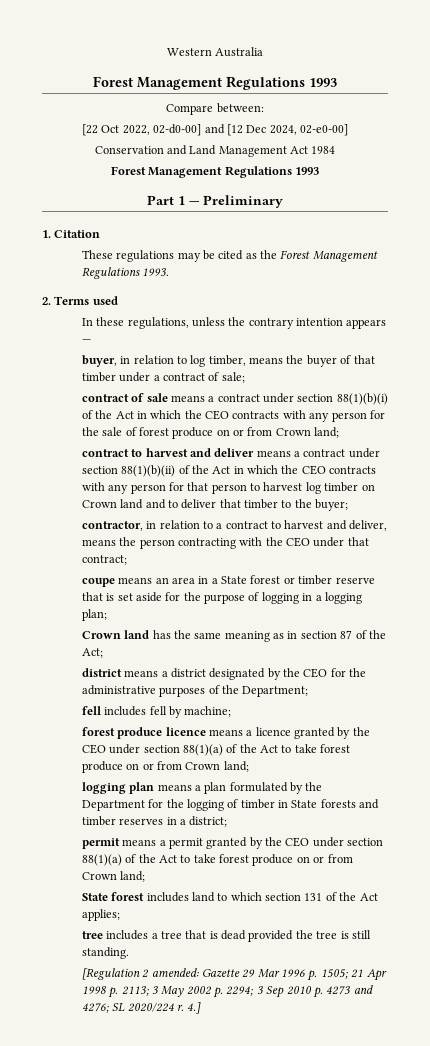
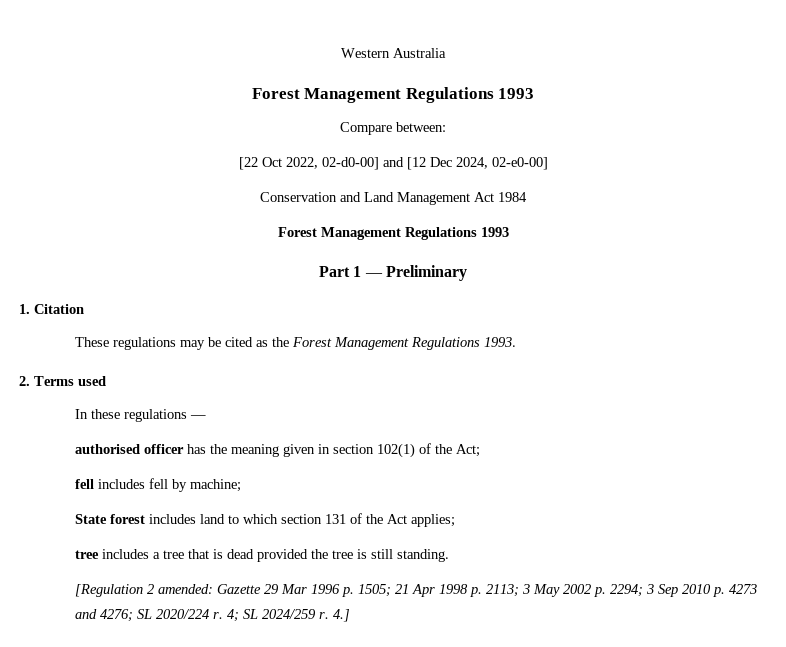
[127,317,387,329] [81,339,91,343] [81,355,375,367] [81,372,245,383] [81,393,388,405] [81,410,385,422] [81,427,340,439] [81,448,380,458] [81,465,377,477] [81,482,375,494] [81,499,349,511] [81,520,388,531] [81,537,369,549] [81,555,127,565] [81,575,375,587] [81,592,362,604] [81,609,107,621] [81,630,285,642] regulations, unless the contrary intention appears — // buyer, in relation to log timber, means the buyer of that timber under a contract of sale; // contract of sale means a contract under section 88(1)(b)(i) of the Act in which the CEO contracts with any person for the sale of forest produce on or from Crown land; // contract to harvest and deliver means a contract under section 88(1)(b)(ii) of the Act in which the CEO contracts with any person for that person to harvest log timber on Crown land and to deliver that timber to the buyer; // contractor, in relation to a contract to harvest and deliver, means the person contracting with the CEO under that contract; // coupe means an area in a State forest or timber reserve that is set aside for the purpose of logging in a logging plan; // Crown land has the same meaning as -> [123,409,206,422] [74,444,315,457] regulations — // authorised officer has the meaning given
[340,630,353,639] 87 -> [376,443,415,458] 102(1)
[81,668,367,680] [81,685,309,697] // district means a district designated by the CEO for the administrative purposes of the Department; -> (480, 450) none
[81,727,370,739] [81,744,351,756] [81,761,249,773] [81,782,323,794] [81,799,380,811] [81,816,228,827] [81,837,384,849] [81,854,353,866] [81,871,146,882] // forest produce licence means a licence granted by the CEO under section 88(1)(a) of the Act to take forest produce on or from Crown land; // logging plan means a plan formulated by the Department for the logging of timber in State forests and timber reserves in a district; // permit means a permit granted by the CEO under section 88(1)(a) of the Act to take forest produce on or from Crown land; -> (241, 485) none
(184, 1007) none -> [226,609,329,622] 4; SL 2024/259 r.

